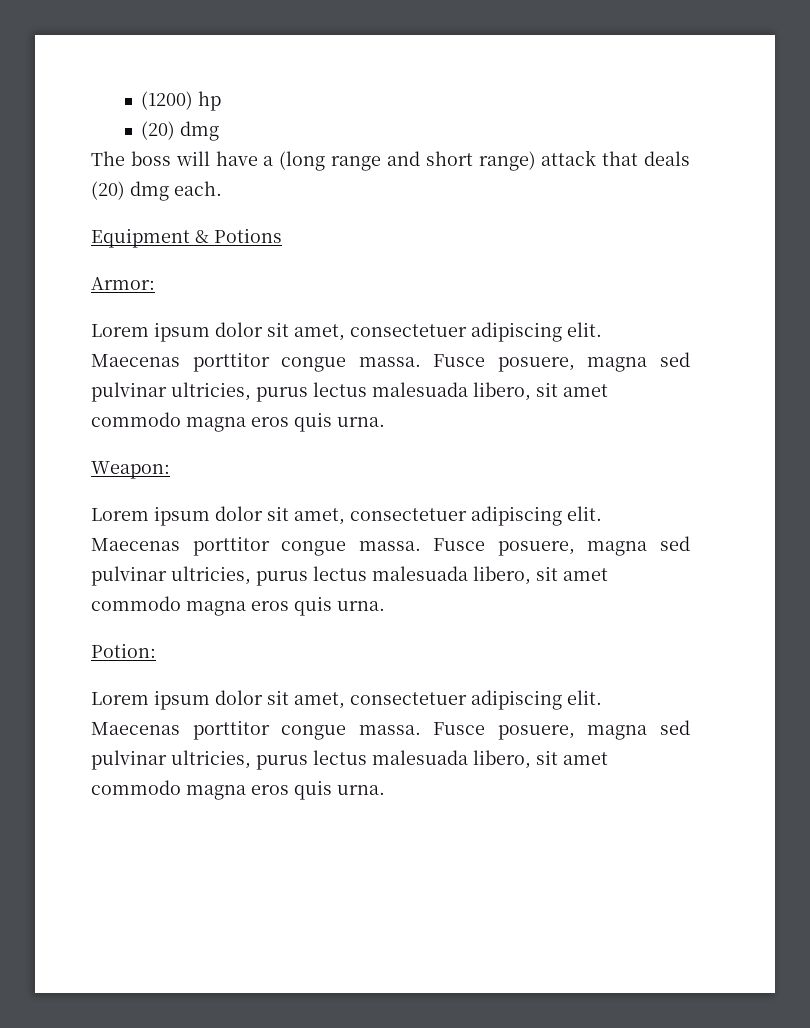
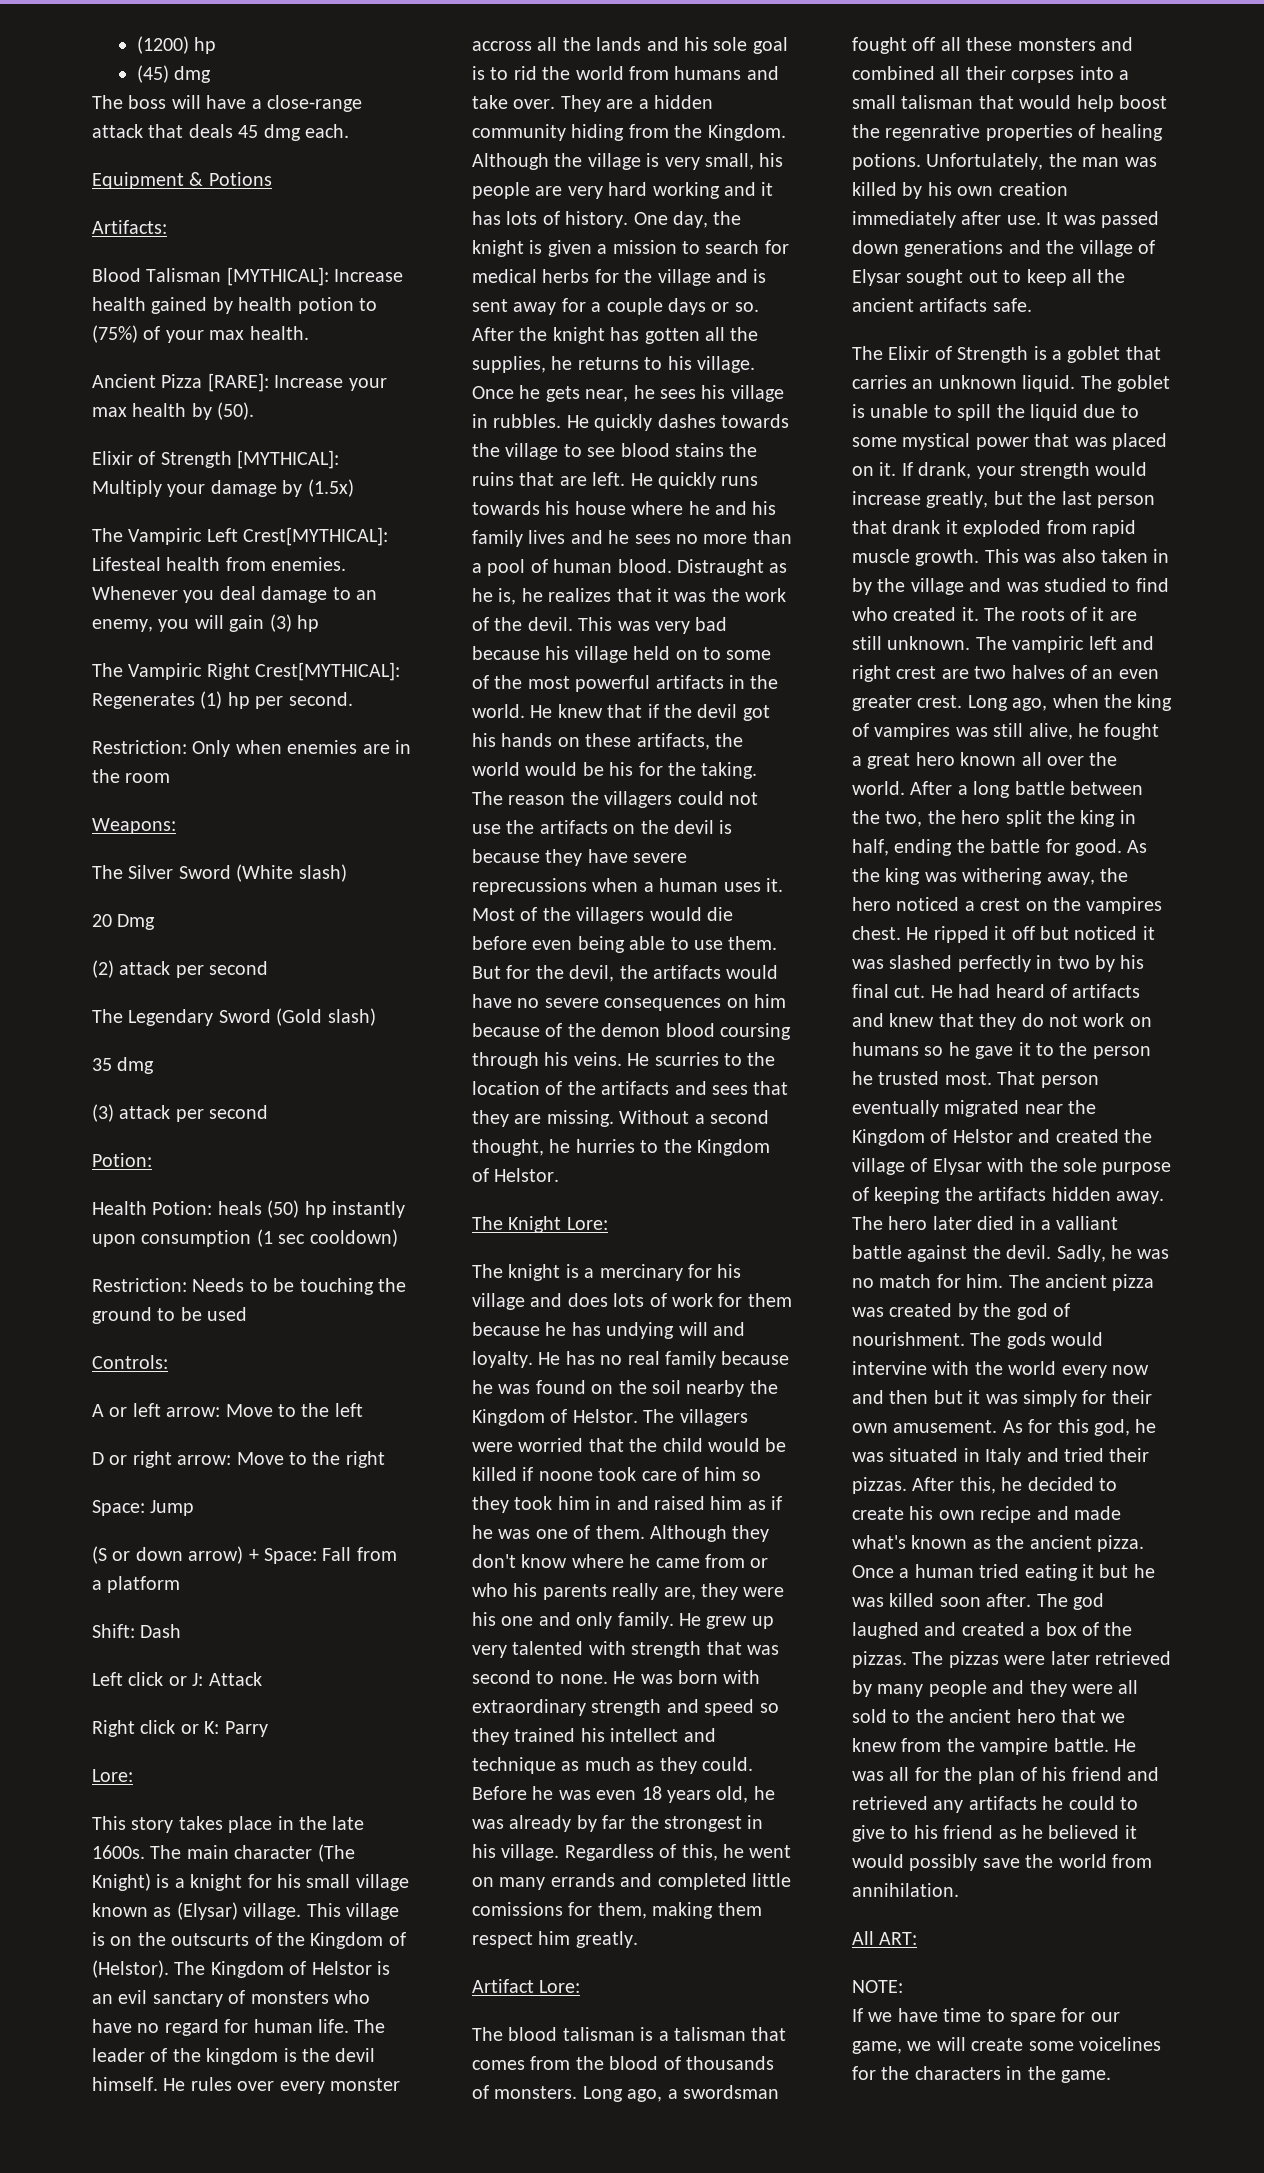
[141,121,176,140] (20) -> [136,65,169,83] (45)
[279,151,536,171] (long range and short range) -> [267,95,362,112] close-range
[91,181,125,200] (20) -> [238,125,259,138] 45
[91,277,155,290] [91,322,602,342] [91,352,690,372] [91,382,608,402] [91,412,385,432] [91,461,170,479] [91,506,602,526] [91,536,690,556] [91,566,608,586] [91,596,385,616] [91,643,156,658] [91,690,602,710] [91,720,690,740] [91,750,608,770] [91,780,385,800] Armor: // Lorem ipsum dolor sit amet, consectetuer adipiscing elit. Maecenas porttitor congue massa. Fusce posuere, magna sed pulvinar ultricies, purus lectus malesuada libero, sit amet commodo magna eros quis urna. // Weapon: // Lorem ipsum dolor sit amet, consectetuer adipiscing elit. Maecenas porttitor congue massa. Fusce posuere, magna sed pulvinar ultricies, purus lectus malesuada libero, sit amet commodo magna eros quis urna. // Potion: // Lorem ipsum dolor sit amet, consectetuer adipiscing elit. Maecenas porttitor congue massa. Fusce posuere, magna sed pulvinar ultricies, purus lectus malesuada libero, sit amet commodo magna eros quis urna. -> [92,220,167,234] [92,267,404,286] [92,297,377,314] [92,325,309,343] [92,373,387,392] [92,402,255,420] [92,450,340,469] [92,479,354,497] [92,527,389,546] [92,557,347,571] [92,586,377,603] [92,614,319,632] [92,662,401,681] [92,691,353,709] [92,740,411,757] [92,769,171,783] [92,818,176,834] [92,864,347,882] [92,914,156,930] [92,960,269,978] [92,1008,376,1026] [92,1057,155,1074] [92,1104,269,1122] [92,1153,152,1167] [92,1200,405,1218] [92,1229,398,1247] [92,1278,406,1295] [92,1307,248,1324] [92,1355,168,1369] [92,1403,363,1417] [92,1451,385,1468] [92,1500,195,1516] [92,1546,397,1564] [92,1576,181,1593] [92,1624,182,1638] [92,1672,262,1686] [92,1720,268,1737] [92,1769,133,1782] [92,1816,365,1833] [92,1844,355,1862] [92,1873,409,1891] [92,1902,399,1920] [92,1932,406,1949] [92,1960,390,1978] [92,1990,370,2007] [92,2019,386,2036] [92,2048,376,2065] [92,2077,400,2094] [472,37,788,54] [472,66,779,80] [472,95,713,112] [472,124,786,141] [472,153,784,170] [472,182,774,199] [472,211,742,228] [472,240,789,257] [472,269,767,286] [472,298,759,315] [472,327,759,344] [472,356,755,373] [472,385,784,402] [472,414,789,431] [472,443,758,460] [472,472,759,489] [472,501,777,515] [472,530,792,547] [472,559,788,576] [472,588,787,605] [472,617,728,634] [472,646,772,663] [472,675,779,692] [472,704,770,721] [472,733,743,750] [472,762,758,779] [472,791,758,808] [472,820,733,834] [472,849,688,866] [472,878,783,895] [472,907,733,924] [472,936,778,953] [472,965,779,982] [472,994,786,1011] [472,1023,791,1040] [472,1052,776,1069] [472,1081,789,1095] [472,1110,769,1127] [472,1139,770,1156] [472,1168,560,1182] [472,1216,608,1233] [472,1264,742,1281] [472,1293,792,1310] [472,1322,745,1339] [472,1351,790,1368] [472,1380,778,1397] [472,1409,748,1426] [472,1438,787,1452] [472,1467,761,1481] [472,1496,783,1513] [472,1525,770,1542] [472,1554,769,1568] [472,1583,785,1600] [472,1612,774,1629] [472,1641,779,1658] [472,1670,761,1684] [472,1699,779,1716] [472,1728,716,1745] [472,1757,753,1774] [472,1786,775,1803] [472,1815,764,1832] [472,1844,792,1861] [472,1873,791,1890] [472,1902,762,1919] [472,1931,638,1948] [472,1979,581,1993] [472,2027,787,2041] [472,2056,774,2070] [472,2085,779,2102] [852,37,1133,54] [852,66,1129,83] [852,95,1167,112] [852,124,1163,141] [852,153,1157,170] [852,182,1068,199] [852,211,1159,228] [852,240,1155,257] [852,269,1126,286] [852,298,1032,312] [852,346,1161,363] [852,375,1170,392] [852,404,1139,421] [852,433,1167,450] [852,462,1148,479] [852,491,1155,508] [852,520,1136,537] [852,549,1170,566] [852,578,1169,595] [852,607,1137,621] [852,636,1154,653] [852,665,1159,682] [852,694,1173,711] [852,723,1160,740] [852,752,1118,769] [852,781,1143,798] [852,810,1136,827] [852,839,1148,856] [852,868,1128,885] [852,897,1163,914] [852,926,1155,943] [852,955,1145,972] [852,984,1141,998] [852,1013,1152,1030] [852,1042,1151,1059] [852,1071,1099,1088] [852,1100,1097,1117] [852,1129,1152,1146] [852,1158,1172,1175] [852,1187,1164,1204] [852,1216,1119,1230] [852,1245,1170,1262] [852,1274,1155,1291] [852,1303,1070,1320] [852,1332,1104,1349] [852,1361,1149,1378] [852,1390,1152,1407] [852,1419,1157,1436] [852,1448,1150,1465] [852,1477,1117,1494] [852,1506,1121,1523] [852,1535,1144,1552] [852,1564,1155,1581] [852,1593,1104,1610] [852,1622,1133,1639] [852,1651,1171,1668] [852,1680,1139,1697] [852,1709,1126,1723] [852,1738,1136,1755] [852,1767,1160,1784] [852,1796,1138,1813] [852,1825,1137,1842] [852,1854,1152,1871] [852,1883,959,1897] [852,1931,918,1945] [852,1980,903,1993] [852,2008,1120,2025] [852,2037,1161,2054] [852,2066,1111,2083] Artifacts: // Blood Talisman [MYTHICAL]: Increase health gained by health potion to (75%) of your max health. // Ancient Pizza [RARE]: Increase your max health by (50). // Elixir of Strength [MYTHICAL]: Multiply your damage by (1.5x) // The Vampiric Left Crest[MYTHICAL]: Lifesteal health from enemies. Whenever you deal damage to an enemy, you will gain (3) hp // The Vampiric Right Crest[MYTHICAL]: Regenerates (1) hp per second. // Restriction: Only when enemies are in the room // Weapons: // The Silver Sword (White slash) // 20 Dmg // (2) attack per second // The Legendary Sword (Gold slash) // 35 dmg // (3) attack per second // Potion: // Health Potion: heals (50) hp instantly upon consumption (1 sec cooldown) // Restriction: Needs to be touching the ground to be used // Controls: // A or left arrow: Move to the left // D or right arrow: Move to the right // Space: Jump // (S or down arrow) + Space: Fall from a platform // Shift: Dash // Left click or J: Attack // Right click or K: Parry // Lore: // This story takes place in the late 1600s. The main character (The Knight) is a knight for his small village known as (Elysar) village. This village is on the outscurts of the Kingdom of (Helstor). The Kingdom of Helstor is an evil sanctary of monsters who have no regard for human life. The leader of the kingdom is the devil himself. He rules over every monster accross all the lands and his sole goal is to rid the world from humans and take over. They are a hidden community hiding from the Kingdom. Although the village is very small, his people are very hard working and it has lots of history. One day, the knight is given a mission to search for medical herbs for the village and is sent away for a couple days or so. After the knight has gotten all the supplies, he returns to his village. Once he gets near, he sees his village in rubbles. He quickly dashes towards the village to see blood stains the ruins that are left. He quickly runs towards his house where he and his family lives and he sees no more than a pool of human blood. Distraught as he is, he realizes that it was the work of the devil. This was very bad because his village held on to some of the most powerful artifacts in the world. He knew that if the devil got his hands on these artifacts, the world would be his for the taking. The reason the villagers could not use the artifacts on the devil is because they have severe reprecussions when a human uses it. Most of the villagers would die before even being able to use them. But for the devil, the artifacts would have no severe consequences on him because of the demon blood coursing through his veins. He scurries to the location of the artifacts and sees that they are missing. Without a second thought, he hurries to the Kingdom of Helstor. // The Knight Lore: // The knight is a mercinary for his village and does lots of work for them because he has undying will and loyalty. He has no real family because he was found on the soil nearby the Kingdom of Helstor. The villagers were worried that the child would be killed if noone took care of him so they took him in and raised him as if he was one of them. Although they don't know where he came from or who his parents really are, they were his one and only family. He grew up very talented with strength that was second to none. He was born with extraordinary strength and speed so they trained his intellect and technique as much as they could. Before he was even 18 years old, he was already by far the strongest in his village. Regardless of this, he went on many errands and completed little comissions for them, making them respect him greatly. // Artifact Lore: // The blood talisman is a talisman that comes from the blood of thousands of monsters. Long ago, a swordsman fought off all these monsters and combined all their corpses into a small talisman that would help boost the regenrative properties of healing potions. Unfortulately, the man was killed by his own creation immediately after use. It was passed down generations and the village of Elysar sought out to keep all the ancient artifacts safe. // The Elixir of Strength is a goblet that carries an unknown liquid. The goblet is unable to spill the liquid due to some mystical power that was placed on it. If drank, your strength would increase greatly, but the last person that drank it exploded from rapid muscle growth. This was also taken in by the village and was studied to find who created it. The roots of it are still unknown. The vampiric left and right crest are two halves of an even greater crest. Long ago, when the king of vampires was still alive, he fought a great hero known all over the world. After a long battle between the two, the hero split the king in half, ending the battle for good. As the king was withering away, the hero noticed a crest on the vampires chest. He ripped it off but noticed it was slashed perfectly in two by his final cut. He had heard of artifacts and knew that they do not work on humans so he gave it to the person he trusted most. That person eventually migrated near the Kingdom of Helstor and created the village of Elysar with the sole purpose of keeping the artifacts hidden away. The hero later died in a valliant battle against the devil. Sadly, he was no match for him. The ancient pizza was created by the god of nourishment. The gods would intervine with the world every now and then but it was simply for their own amusement. As for this god, he was situated in Italy and tried their pizzas. After this, he decided to create his own recipe and made what's known as the ancient pizza. Once a human tried eating it but he was killed soon after. The god laughed and created a box of the pizzas. The pizzas were later retrieved by many people and they were all sold to the ancient hero that we knew from the vampire battle. He was all for the plan of his friend and retrieved any artifacts he could to give to his friend as he believed it would possibly save the world from annihilation. // All ART: // NOTE: // If we have time to spare for our game, we will create some voicelines for the characters in the game.

